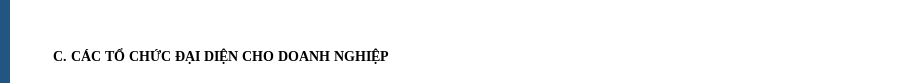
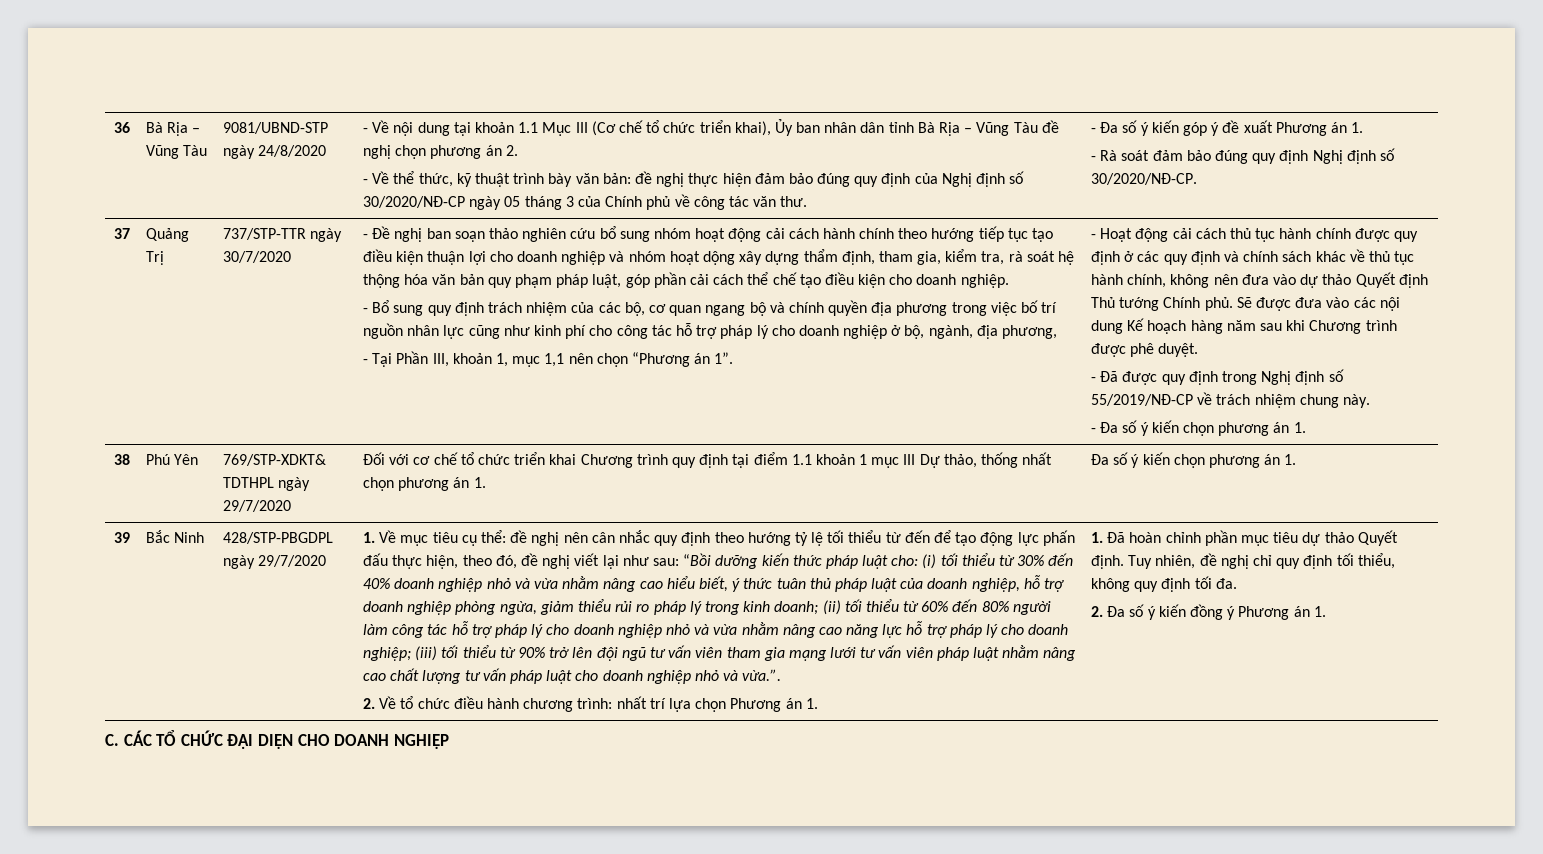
(53, 56) none -> [114,122,130,133] [146,122,201,136] [146,145,208,159] [223,122,329,134] [223,145,327,159] [363,119,1059,136] [363,145,518,159] [363,171,1025,187] [363,194,808,210] [1091,120,1364,136] [1091,148,1395,164] [1091,173,1198,185] [114,228,130,239] [146,228,190,242] [146,251,165,265] [223,228,343,242] [223,251,292,263] [363,226,1053,242] [363,249,1074,265] [363,272,1009,288] [363,300,1058,316] [363,323,1057,339] [363,351,734,367] [1091,228,1418,242] [1091,249,1415,265] [1091,272,1428,288] [1091,297,1400,311] [1091,318,1397,334] [1091,343,1199,357] [1091,369,1344,385] [1091,392,1371,408] [1091,420,1306,436] [114,454,130,465] [146,454,199,465] [223,454,327,466] [223,477,311,491] [223,500,292,512] [363,452,1053,468] [363,477,486,491] [1091,452,1297,468] [114,532,130,543] [146,530,205,543] [223,532,334,544] [223,555,327,569] [363,530,1075,546] [363,553,1074,569] [363,575,1064,592] [363,599,1051,615] [363,621,1069,638] [363,645,1077,661] [363,668,782,684] [363,696,818,712] [1091,530,1398,546] [1091,553,1395,569] [1091,576,1237,592] [1091,604,1326,620] 36 | Bà Rịa – Vũng Tàu | 9081/UBND-STP ngày 24/8/2020 | - Về nội dung tại khoản 1.1 Mục III (Cơ chế tổ chức triển khai), Ủy ban nhân dân tỉnh Bà Rịa – Vũng Tàu đề nghị chọn phương án 2. // - Về thể thức, kỹ thuật trình bày văn bản: đề nghị thực hiện đảm bảo đúng quy định của Nghị định số 30/2020/NĐ-CP ngày 05 tháng 3 của Chính phủ về công tác văn thư. | - Đa số ý kiến góp ý đề xuất Phương án 1. // - Rà soát đảm bảo đúng quy định Nghị định số 30/2020/NĐ-CP. // 37 | Quảng Trị | 737/STP-TTR ngày 30/7/2020 | - Đề nghị ban soạn thảo nghiên cứu bổ sung nhóm hoạt động cải cách hành chính theo hướng tiếp tục tạo điều kiện thuận lợi cho doanh nghiệp và nhóm hoạt dộng xây dựng thẩm định, tham gia, kiểm tra, rà soát hệ thộng hóa văn bản quy phạm pháp luật, góp phần cải cách thể chế tạo điều kiện cho doanh nghiệp. // - Bổ sung quy định trách nhiệm của các bộ, cơ quan ngang bộ và chính quyền địa phương trong việc bố trí nguồn nhân lực cũng như kinh phí cho công tác hỗ trợ pháp lý cho doanh nghiệp ở bộ, ngành, địa phương, // - Tại Phần III, khoản 1, mục 1,1 nên chọn “Phương án 1”. | - Hoạt động cải cách thủ tục hành chính được quy định ở các quy định và chính sách khác về thủ tục hành chính, không nên đưa vào dự thảo Quyết định Thủ tướng Chính phủ. Sẽ được đưa vào các nội dung Kế hoạch hàng năm sau khi Chương trình được phê duyệt. // - Đã được quy định trong Nghị định số 55/2019/NĐ-CP về trách nhiệm chung này. // - Đa số ý kiến chọn phương án 1. // 38 | Phú Yên | 769/STP-XDKT& TDTHPL ngày 29/7/2020 | Đối với cơ chế tổ chức triển khai Chương trình quy định tại điểm 1.1 khoản 1 mục III Dự thảo, thống nhất chọn phương án 1. | Đa số ý kiến chọn phương án 1. // 39 | Bắc Ninh | 428/STP-PBGDPL ngày 29/7/2020 | 1. Về mục tiêu cụ thể: đề nghị nên cân nhắc quy định theo hướng tỷ lệ tối thiểu từ đến để tạo động lực phấn đấu thực hiện, theo đó, đề nghị viết lại như sau: “Bồi dưỡng kiến thức pháp luật cho: (i) tối thiểu từ 30% đến 40% doanh nghiệp nhỏ và vừa nhằm nâng cao hiểu biết, ý thức tuân thủ pháp luật của doanh nghiệp, hỗ trợ doanh nghiệp phòng ngừa, giảm thiểu rủi ro pháp lý trong kinh doanh; (ii) tối thiểu từ 60% đến 80% người làm công tác hỗ trợ pháp lý cho doanh nghiệp nhỏ và vừa nhằm nâng cao năng lực hỗ trợ pháp lý cho doanh nghiệp; (iii) tối thiểu từ 90% trở lên đội ngũ tư vấn viên tham gia mạng lưới tư vấn viên pháp luật nhằm nâng cao chất lượng tư vấn pháp luật cho doanh nghiệp nhỏ và vừa.”. // 2. Về tổ chức điều hành chương trình: nhất trí lựa chọn Phương án 1. | 1. Đã hoàn chỉnh phần mục tiêu dự thảo Quyết định. Tuy nhiên, đề nghị chỉ quy định tối thiểu, không quy định tối đa. // 2. Đa số ý kiến đồng ý Phương án 1. //

